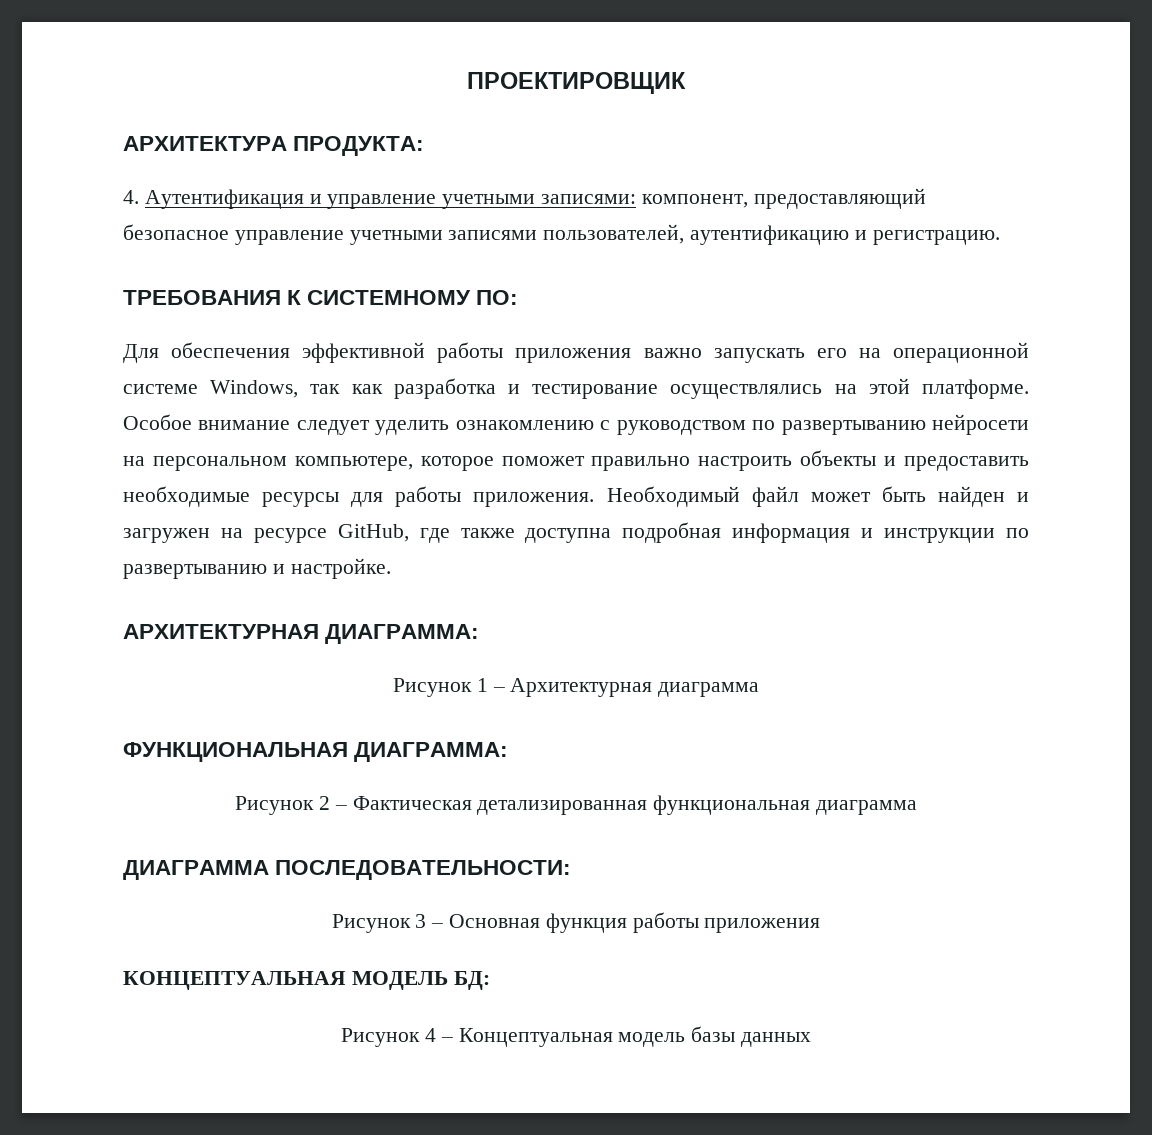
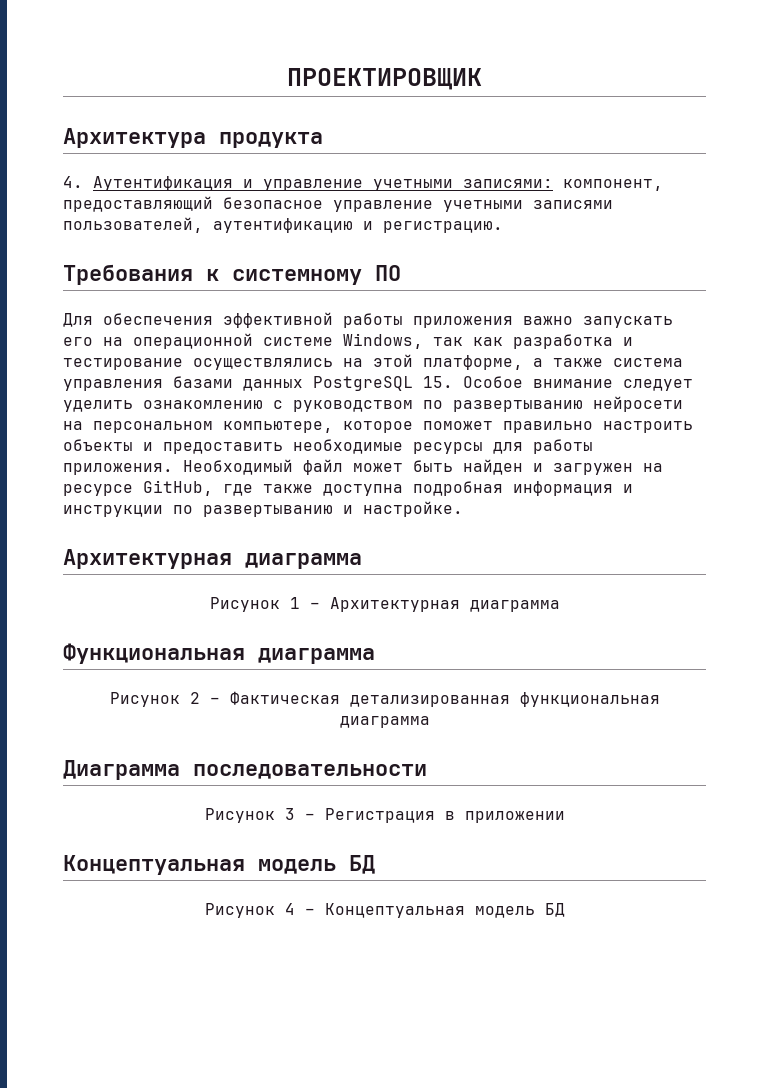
[123,136,425,156] АРХИТЕКТУРА ПРОДУКТА: -> [63,128,323,148] Архитектура продукта
[123,290,519,305] ТРЕБОВАНИЯ К СИСТЕМНОМУ ПО: -> [63,264,401,285] Требования к системному ПО
[922,379,1029,399] платформе. -> [423,355,683,370] [63,376,453,391] платформе, а также система управления базами данных PostgreSQL 15.
[123,624,480,644] АРХИТЕКТУРНАЯ ДИАГРАММА: -> [63,549,362,569] Архитектурная диаграмма
[123,742,509,762] ФУНКЦИОНАЛЬНАЯ ДИАГРАММА: -> [63,643,375,664] Функциональная диаграмма
[123,860,572,880] ДИАГРАММА ПОСЛЕДОВАТЕЛЬНОСТИ: -> [63,760,427,780] Диаграмма последовательности
[449,912,821,933] [123,971,490,990] Основная функция работы приложения // КОНЦЕПТУАЛЬНАЯ МОДЕЛЬ БД: -> [324,808,565,823] [63,855,375,875] Регистрация в приложении // Концептуальная модель БД
[691,1026,811,1047] базы данных -> [544,903,565,917] БД

